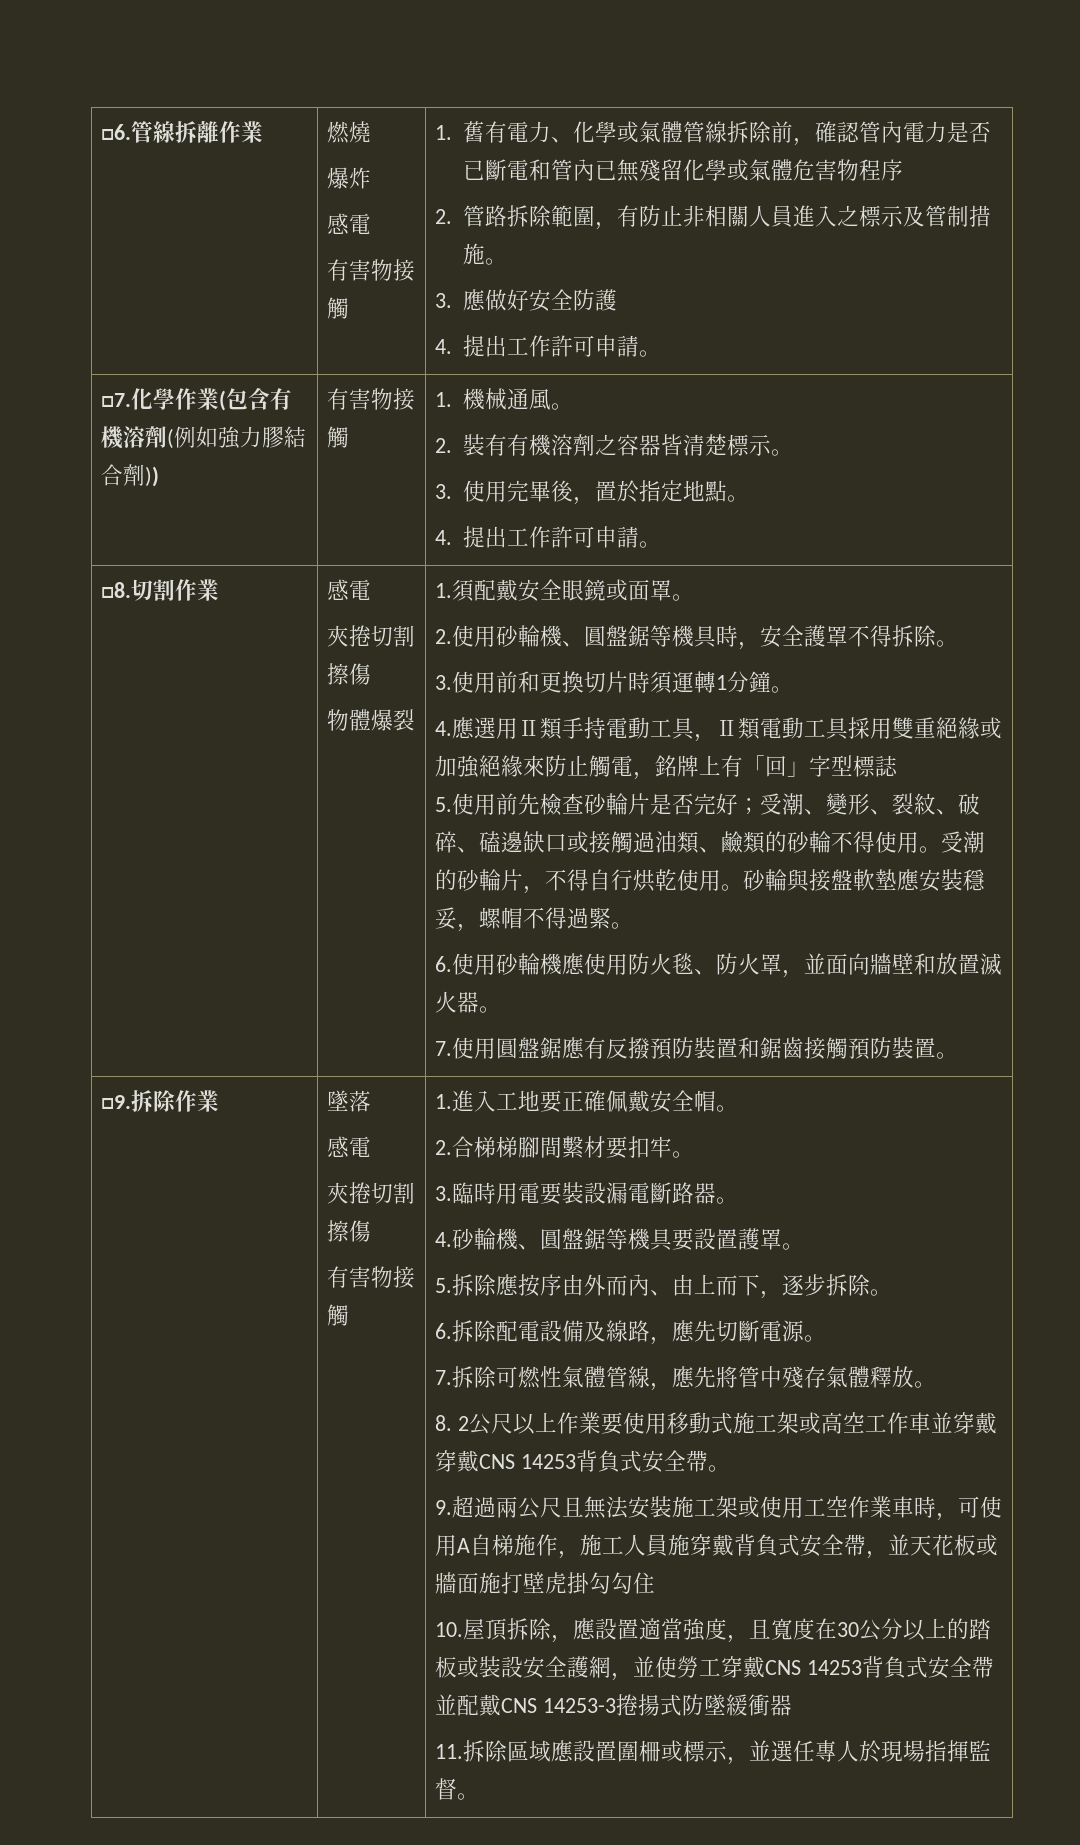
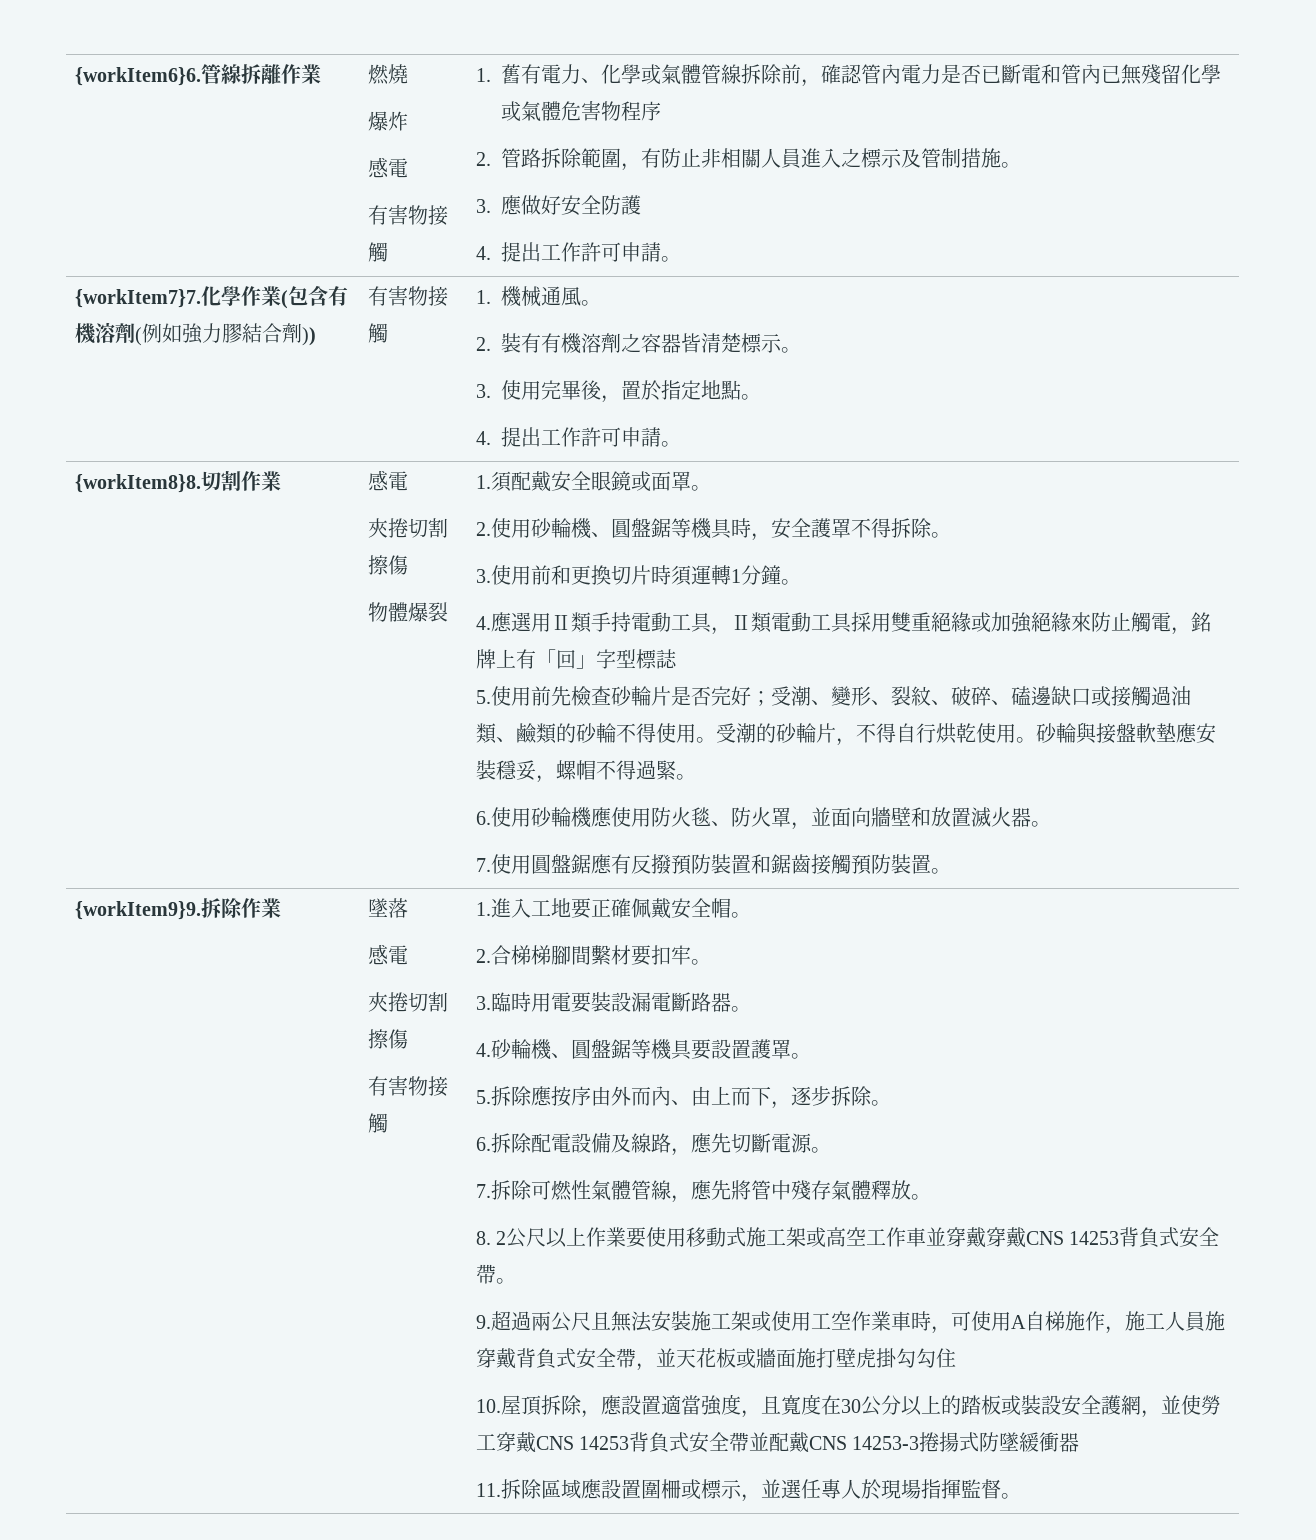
[101,124,132,140] □6. -> [74,67,201,86] {workItem6}6.
[101,393,132,407] □7. -> [74,289,201,308] {workItem7}7.
[101,582,132,598] □8. -> [74,474,201,493] {workItem8}8.
[101,1095,132,1109] □9. -> [74,901,201,920] {workItem9}9.

